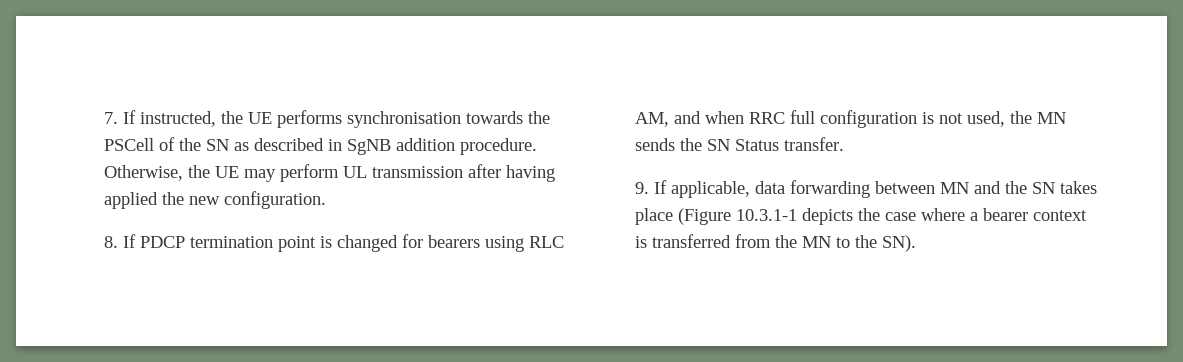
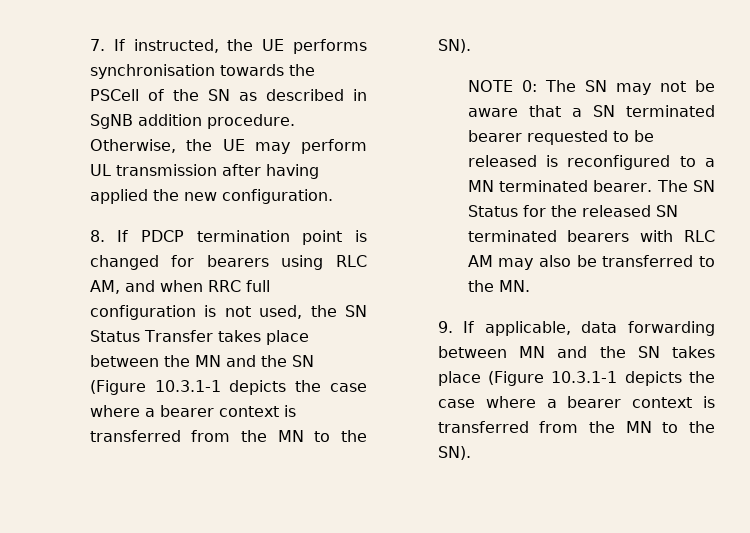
[1037,112,1067,124] [635,137,845,151] MN sends the SN Status transfer. -> [345,305,367,317] [89,330,309,345] [89,355,314,367] [89,380,367,395] [89,405,296,417] [89,430,367,442] [437,39,471,53] [467,80,715,95] [467,105,715,117] [467,130,654,145] [467,155,715,170] [467,180,715,192] [467,205,678,217] [467,230,715,242] [467,255,715,270] [467,280,530,292] SN Status Transfer takes place between the MN and the SN (Figure 10.3.1-1 depicts the case where a bearer context is transferred from the MN to the SN). // NOTE 0: The SN may not be aware that a SN terminated bearer requested to be released is reconfigured to a MN terminated bearer. The SN Status for the released SN terminated bearers with RLC AM may also be transferred to the MN.

